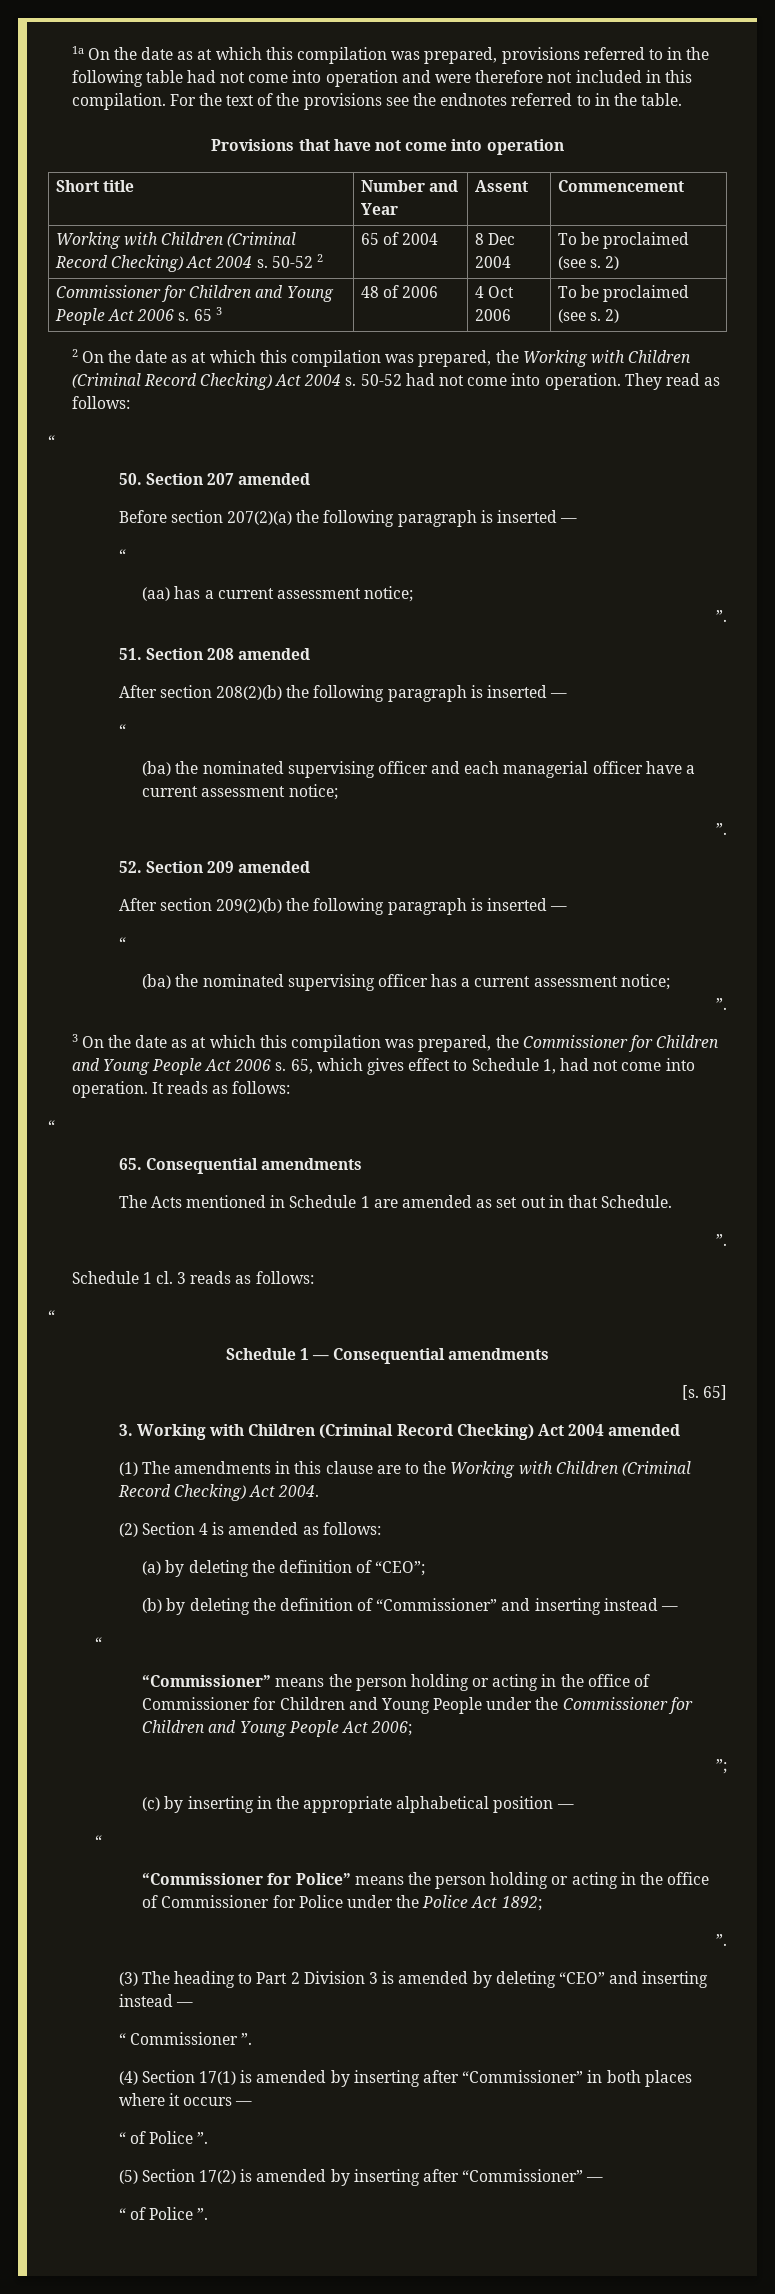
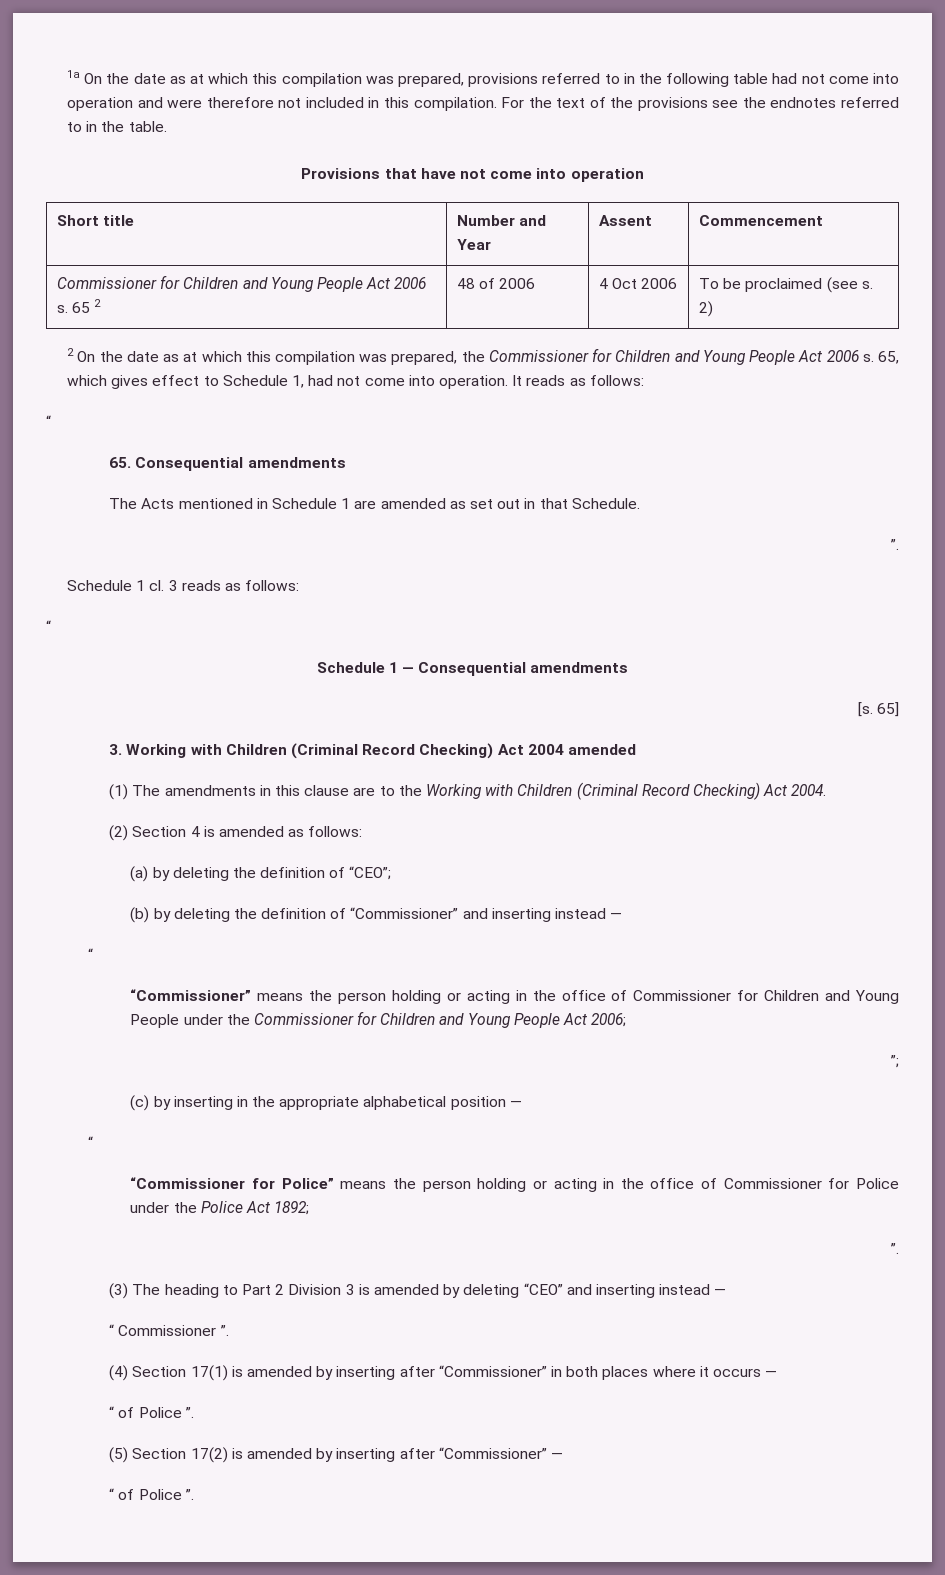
[55,232,297,249] [54,254,323,272] [360,232,439,245] [474,233,516,245] [474,256,511,268] [557,232,690,249] [557,256,620,270] // Working with Children (Criminal Record Checking) Act 2004 s. 50-52 2 | 65 of 2004 | 8 Dec 2004 | To be proclaimed (see s. 2) -> (824, 220) none
[215,307,222,315] 3 -> [94,299,102,307] 2
[522,350,692,367] [71,373,721,390] [71,396,130,409] [48,435,55,447] [118,473,311,485] [118,510,578,527] [118,549,126,561] [142,586,414,602] [716,610,727,622] [118,648,311,660] [118,685,568,702] [118,724,126,736] [142,761,696,778] [142,784,338,800] [716,823,727,835] [118,861,311,873] [118,898,568,915] [118,937,126,949] [142,974,670,991] [716,998,727,1010] [71,1034,519,1052] Working with Children (Criminal Record Checking) Act 2004 s. 50-52 had not come into operation. They read as follows: // “ // 50. Section 207 amended // Before section 207(2)(a) the following paragraph is inserted — // “ // (aa) has a current assessment notice; // ”. // 51. Section 208 amended // After section 208(2)(b) the following paragraph is inserted — // “ // (ba) the nominated supervising officer and each managerial officer have a current assessment notice; // ”. // 52. Section 209 amended // After section 209(2)(b) the following paragraph is inserted — // “ // (ba) the nominated supervising officer has a current assessment notice; // ”. // 3 On the date as at which this compilation was prepared, the -> (485, 356) none

